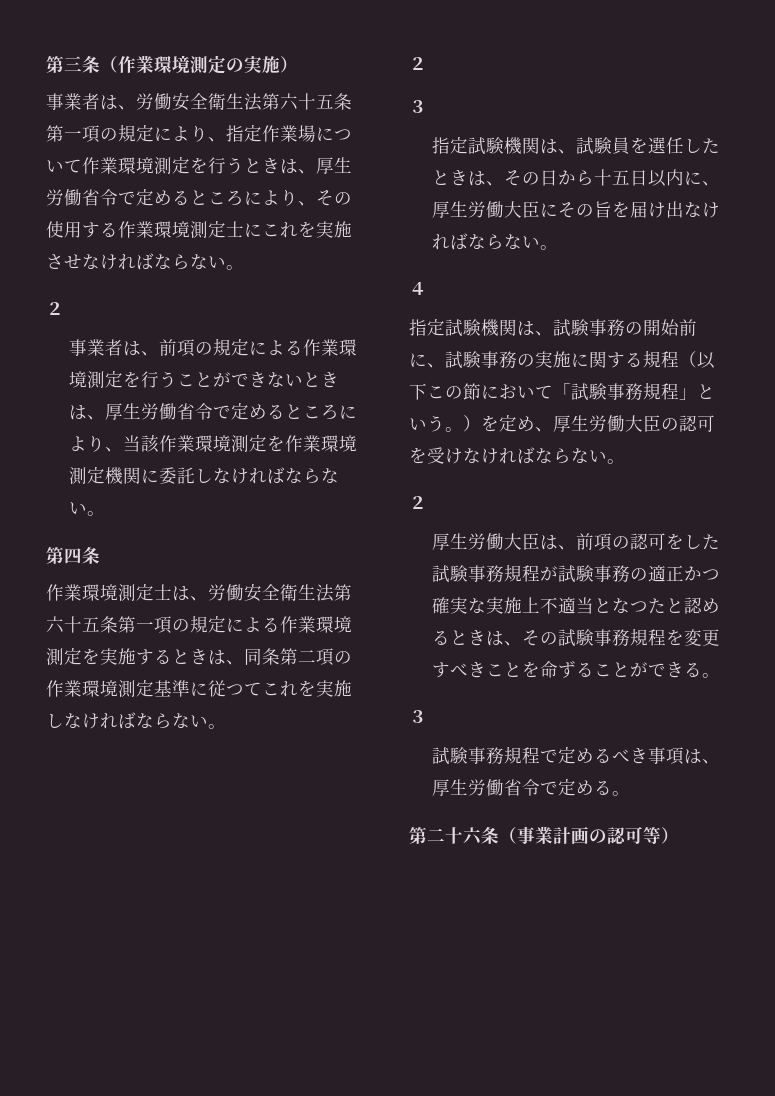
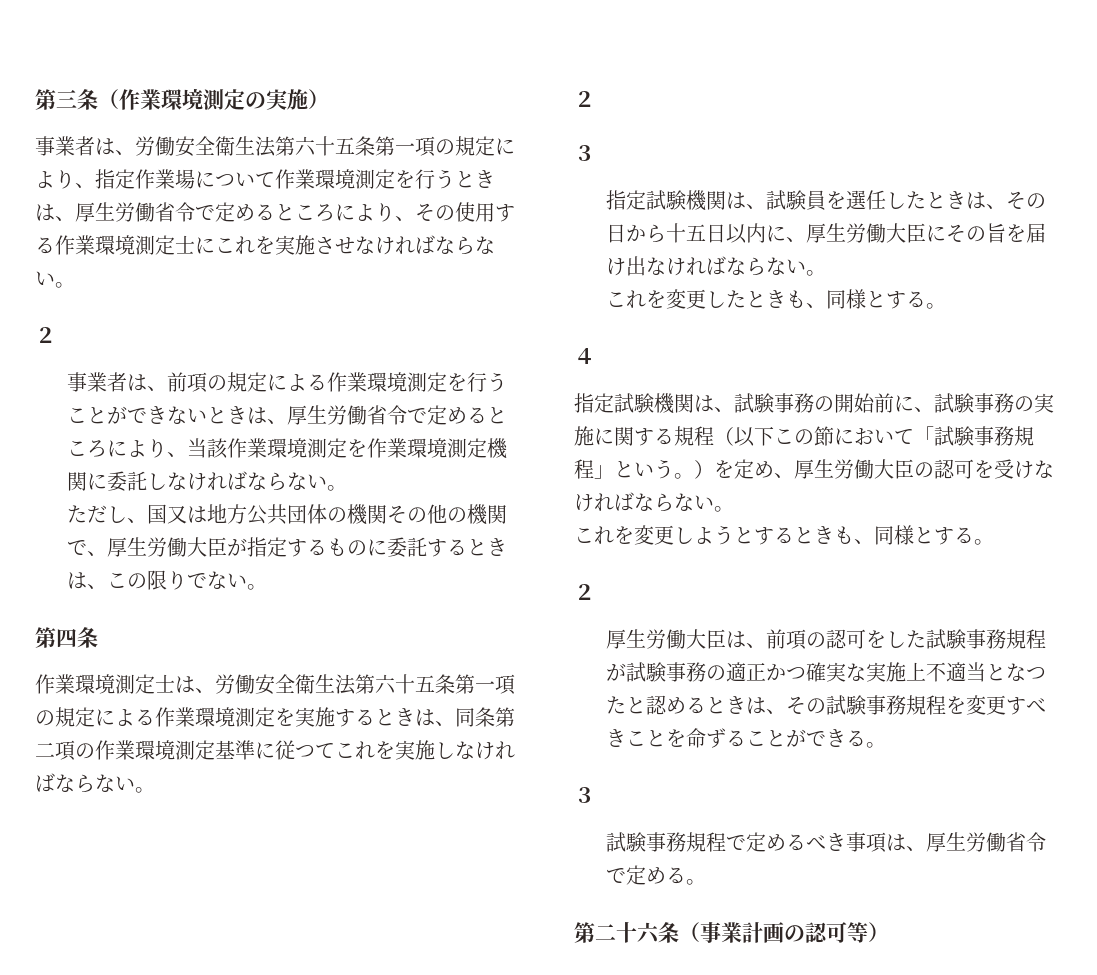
(106, 513) none -> [67,504,508,525] [67,537,508,558] [67,570,268,590] // ただし、国又は地方公共団体の機関その他の機関で、厚生労働大臣が指定するものに委託するときは、この限りでない。
(559, 247) none -> [606,289,947,309] // これを変更したときも、同様とする。
(625, 461) none -> [574,525,994,545] // これを変更しようとするときも、同様とする。

